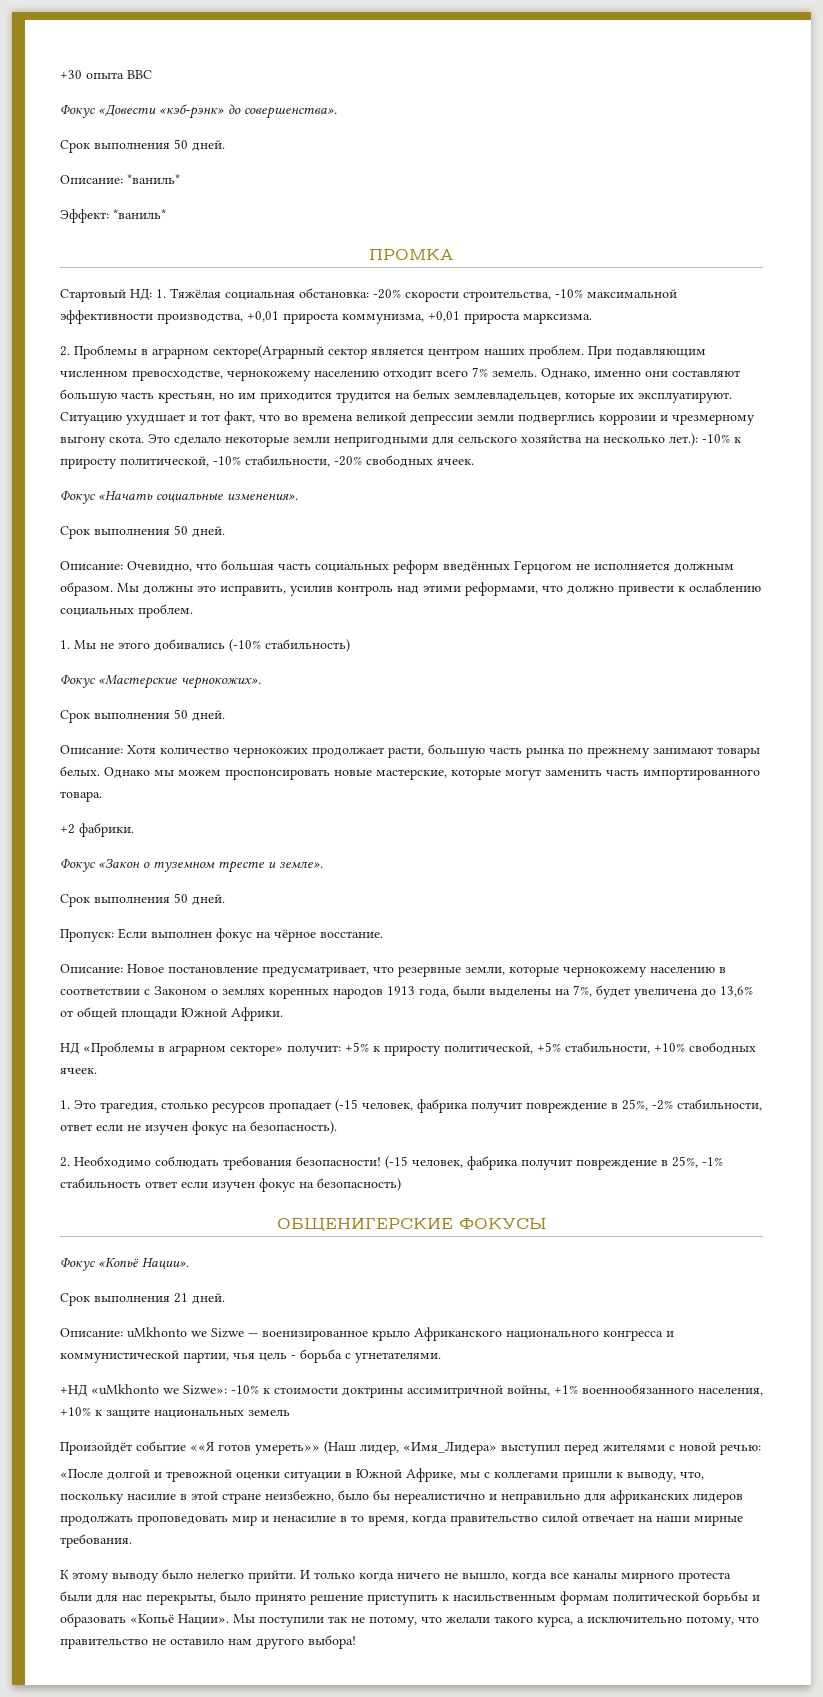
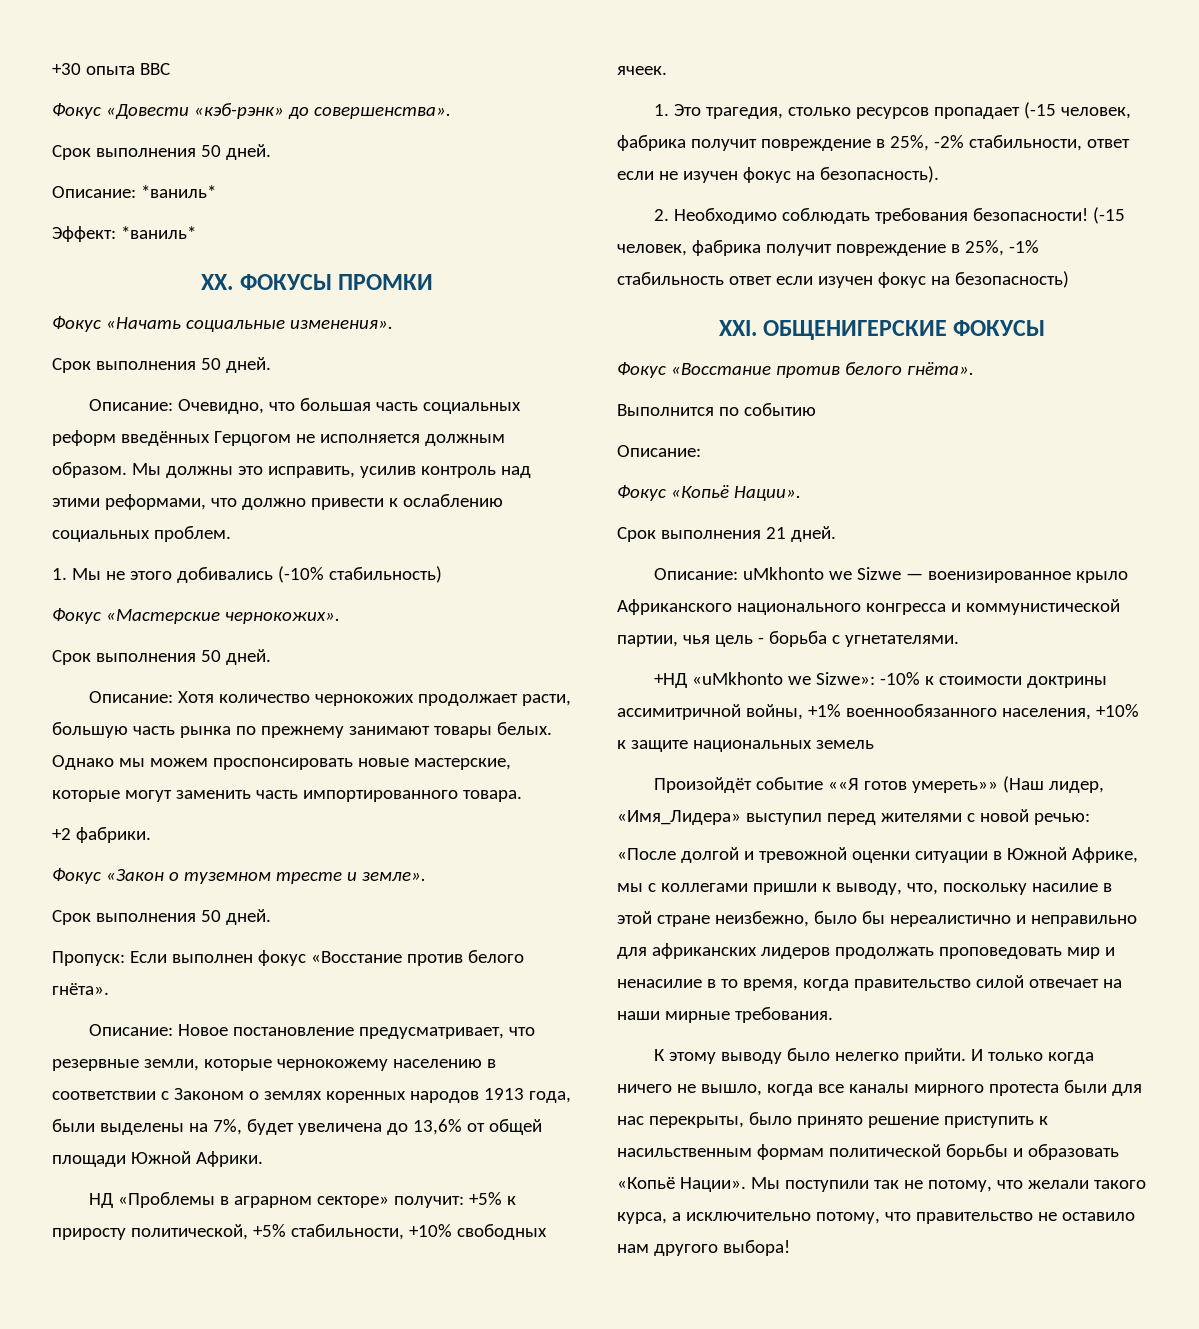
[369,249,454,260] [60,288,677,302] [60,310,592,324] [60,345,706,359] [60,367,740,381] [60,389,732,403] [60,411,755,425] [60,433,741,447] [60,455,474,469] ПРОМКА // Стартовый НД: 1. Тяжёлая социальная обстановка: -20% скорости строительства, -10% максимальной эффективности производства, +0,01 прироста коммунизма, +0,01 прироста марксизма. // 2. Проблемы в аграрном секторе(Аграрный сектор является центром наших проблем. При подавляющим численном превосходстве, чернокожему населению отходит всего 7% земель. Однако, именно они составляют большую часть крестьян, но им приходится трудится на белых землевладельцев, которые их эксплуатируют. Ситуацию ухудшает и тот факт, что во времена великой депрессии земли подверглись коррозии и чрезмерному выгону скота. Это сделало некоторые земли непригодными для сельского хозяйства на несколько лет.): -10% к приросту политической, -10% стабильности, -20% свободных ячеек. -> [201,274,433,290] XX. ФОКУСЫ ПРОМКИ
[256,929,383,942] на чёрное восстание. -> [310,950,524,966] [52,983,109,995] «Восстание против белого гнёта».
(401, 1184) none -> [718,320,757,336] XXI.
(547, 1223) none -> [617,362,974,378] [617,403,816,416] [617,445,701,457] // Фокус «Восстание против белого гнёта». // Выполнится по событию // Описание:

